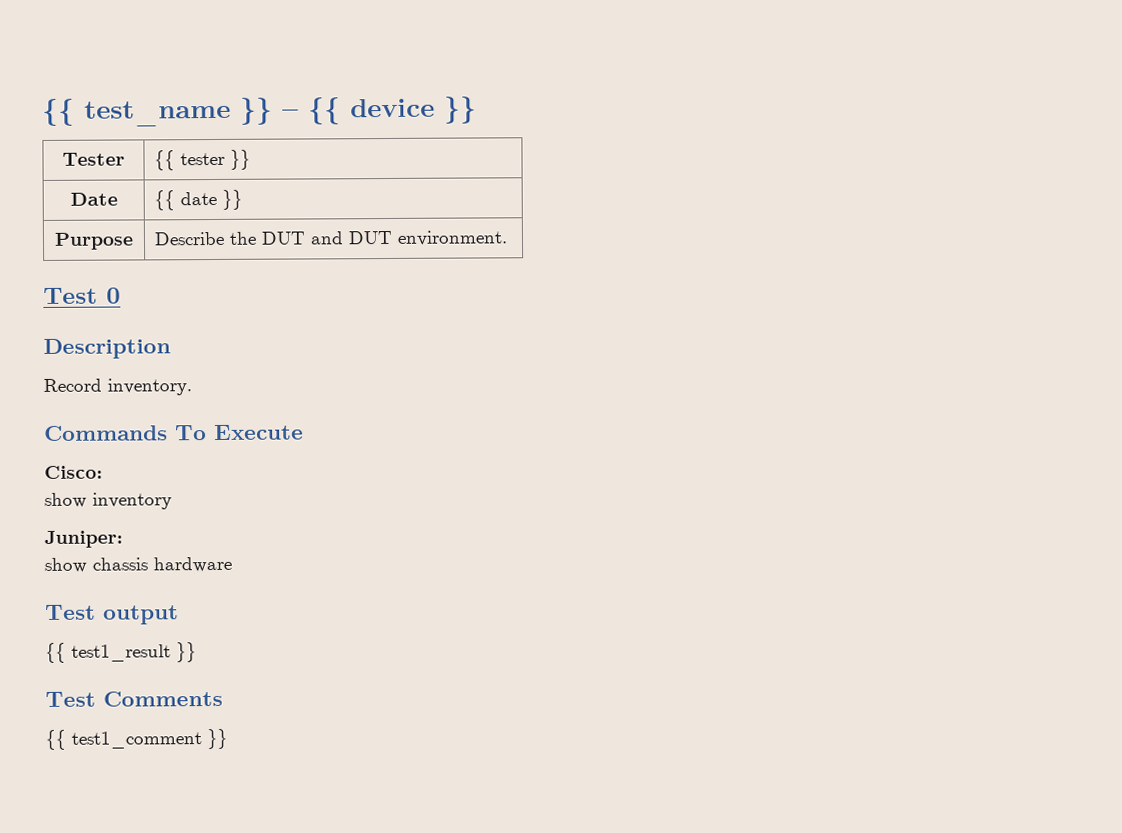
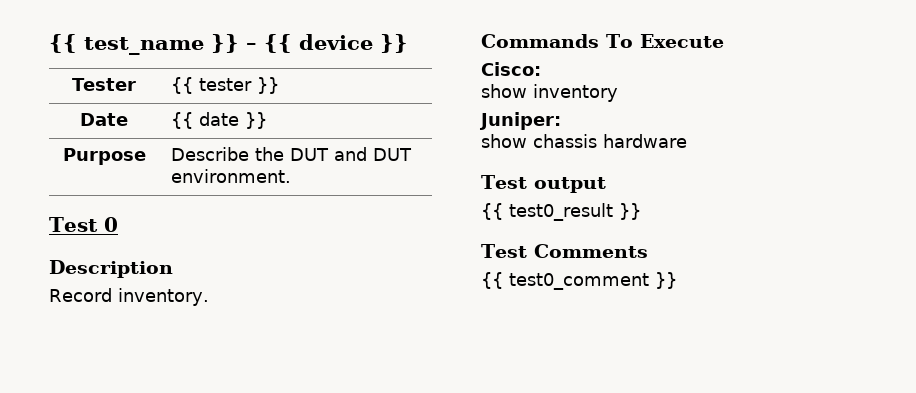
[71,644,171,662] test1_result -> [509,203,613,221] test0_result
[71,731,202,749] test1_comment -> [509,273,649,290] test0_comment

